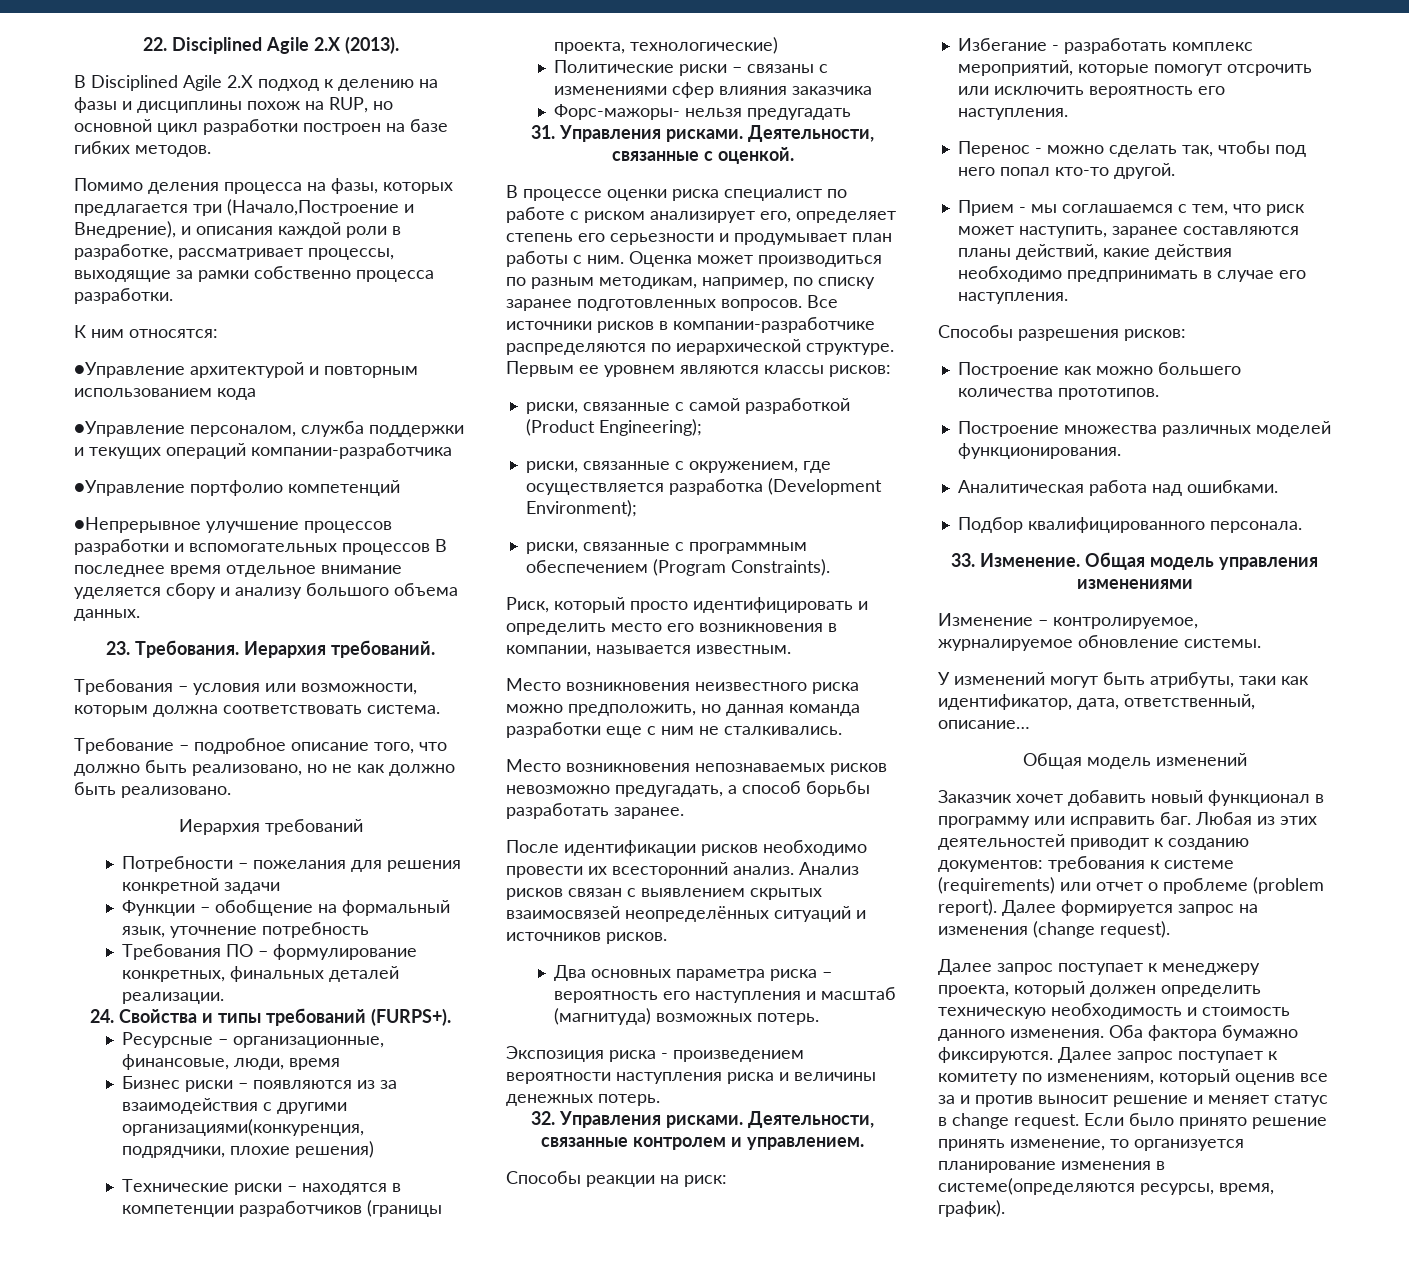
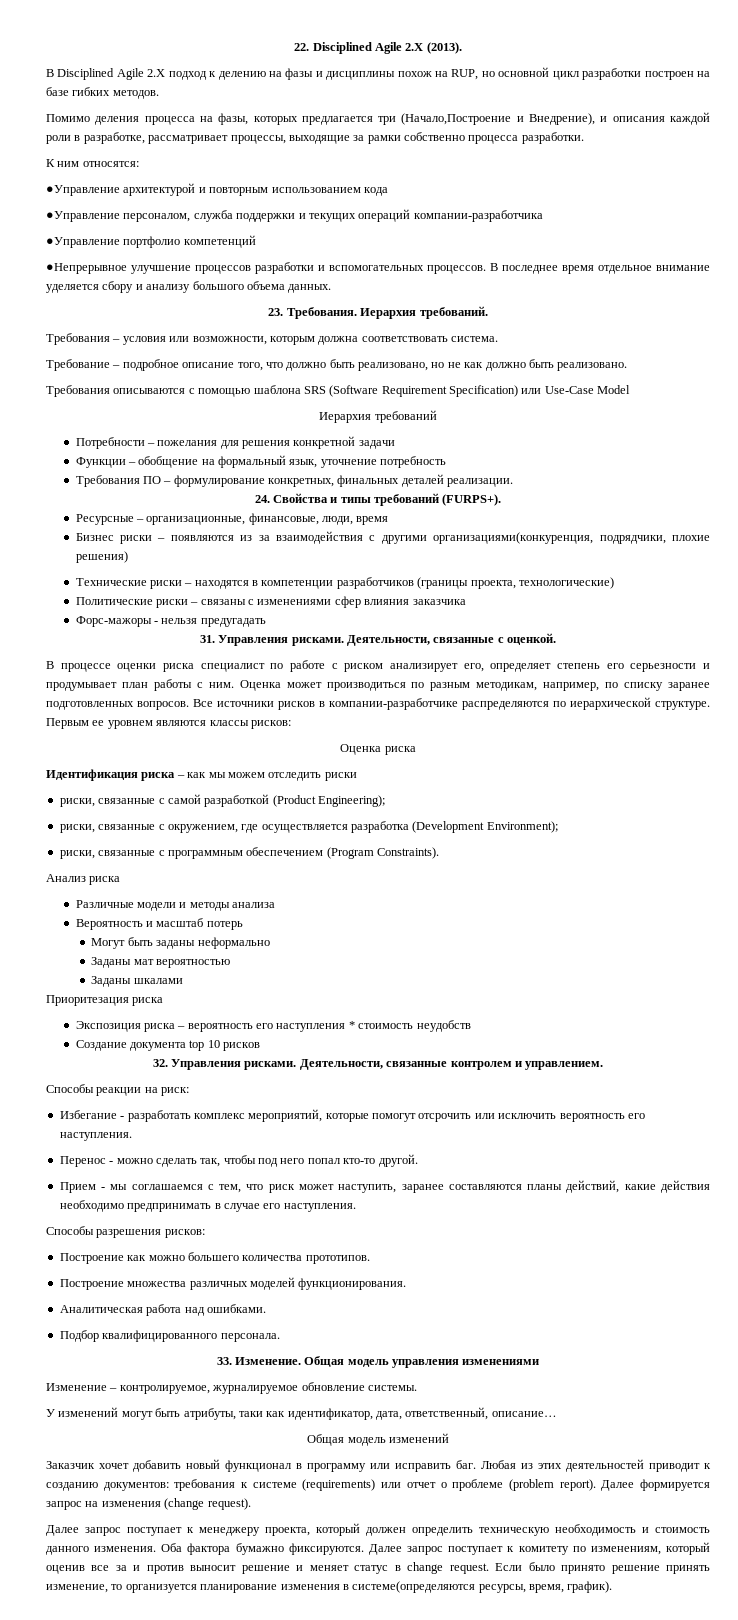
[342,543,430,555] процессов -> [427,265,486,274] процессов.
(231, 792) none -> [46,385,631,397] // Требования описываются с помощью шаблона SRS (Software Requirement Specification) или Use-Case Model
[554,104,681,120] Форс-мажоры- -> [75,616,158,627] Форс-мажоры -
(891, 371) none -> [340,744,416,755] [46,769,357,781] // Оценка риска // Идентификация риска – как мы можем отследить риски
[506,597,868,613] [506,623,837,635] [506,645,791,657] [506,678,859,694] [506,704,860,716] [506,722,842,738] [506,759,887,775] [506,781,870,797] [506,803,684,819] [506,840,867,856] [506,862,859,878] [506,888,822,900] [506,906,866,922] [506,932,667,944] [554,965,766,981] Риск, который просто идентифицировать и определить место его возникновения в компании, называется известным. // Место возникновения неизвестного риска можно предположить, но данная команда разработки еще с ним не сталкивались. // Место возникновения непознаваемых рисков невозможно предугадать, а способ борьбы разработать заранее. // После идентификации рисков необходимо провести их всесторонний анализ. Анализ рисков связан с выявлением скрытых взаимосвязей неопределённых ситуаций и источников рисков. // Два основных параметра -> [46,874,121,885] [75,900,276,911] [75,918,243,930] [91,937,270,949] [91,957,231,968] [91,976,183,987] [46,995,164,1006] [75,1021,141,1032] Анализ риска // Различные модели и методы анализа // Вероятность и масштаб потерь // Могут быть заданы неформально // Заданы мат вероятностью // Заданы шкалами // Приоритезация риска // Экспозиция
[806,987,897,1000] [554,1008,820,1025] [506,1046,804,1062] [506,1072,876,1084] [506,1094,660,1106] и масштаб (магнитуда) возможных потерь. // Экспозиция риска - произведением вероятности наступления риска и величины денежных потерь. -> [348,1020,471,1032] [75,1040,261,1051] * стоимость неудобств // Создание документа top 10 рисков

